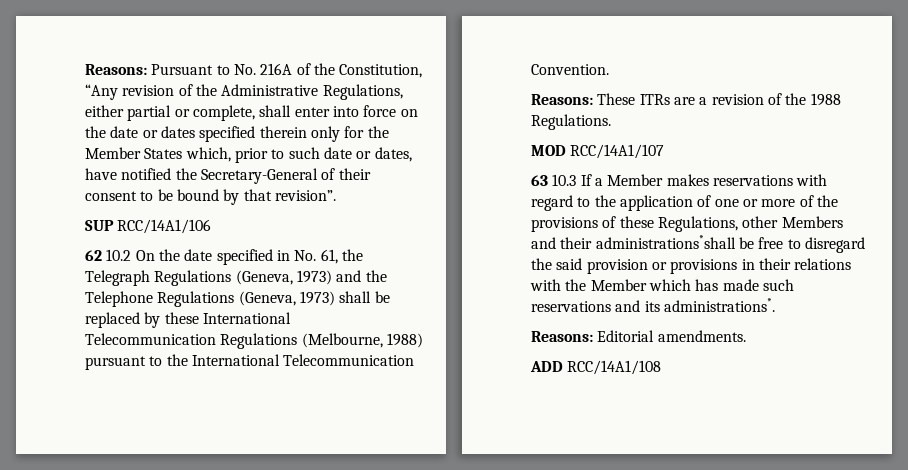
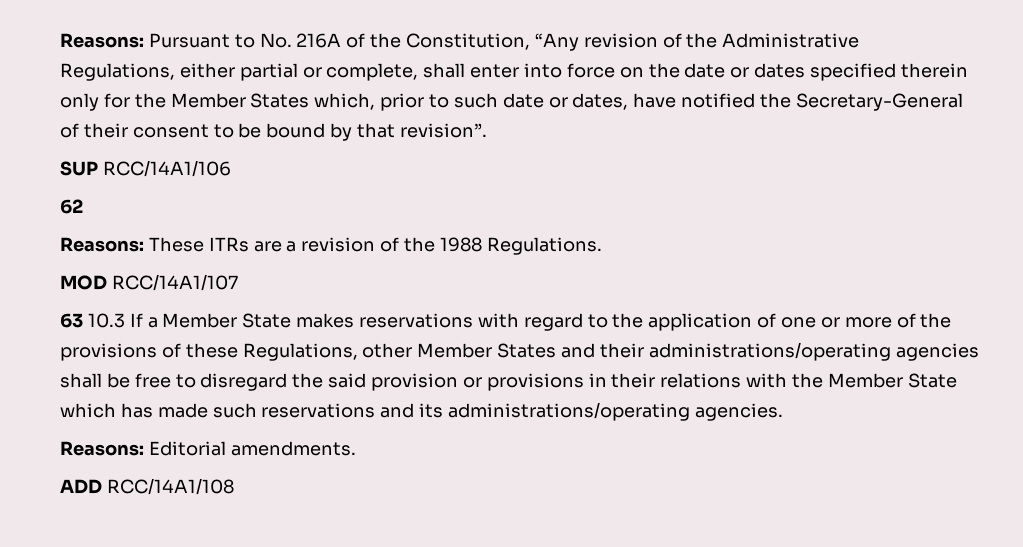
[106,249,363,265] [85,270,387,286] [85,291,390,307] [85,312,291,328] [85,333,423,349] [85,354,415,370] [531,64,609,75] 10.2 On the date specified in No. 61, the Telegraph Regulations (Geneva, 1973) and the Telephone Regulations (Geneva, 1973) shall be replaced by these International Telecommunication Regulations (Melbourne, 1988) pursuant to the International Telecommunication Convention. -> (83, 206) none
(664, 180) none -> [242,313,292,328] State
[781,216,843,228] [531,235,736,249] Members and their administrations*shall -> [417,342,979,361] [60,373,102,388] Member States and their administrations/operating agencies shall
(647, 285) none -> [907,373,957,388] State
[663,298,775,312] administrations*. -> [448,402,783,421] administrations/operating agencies.

